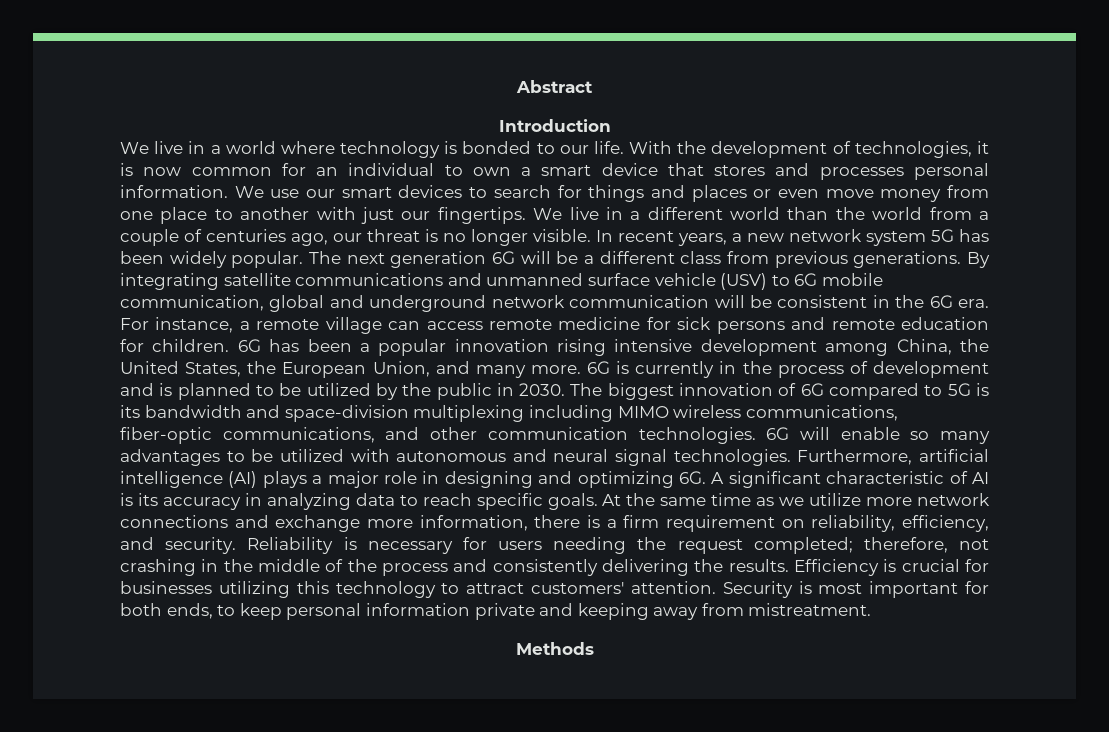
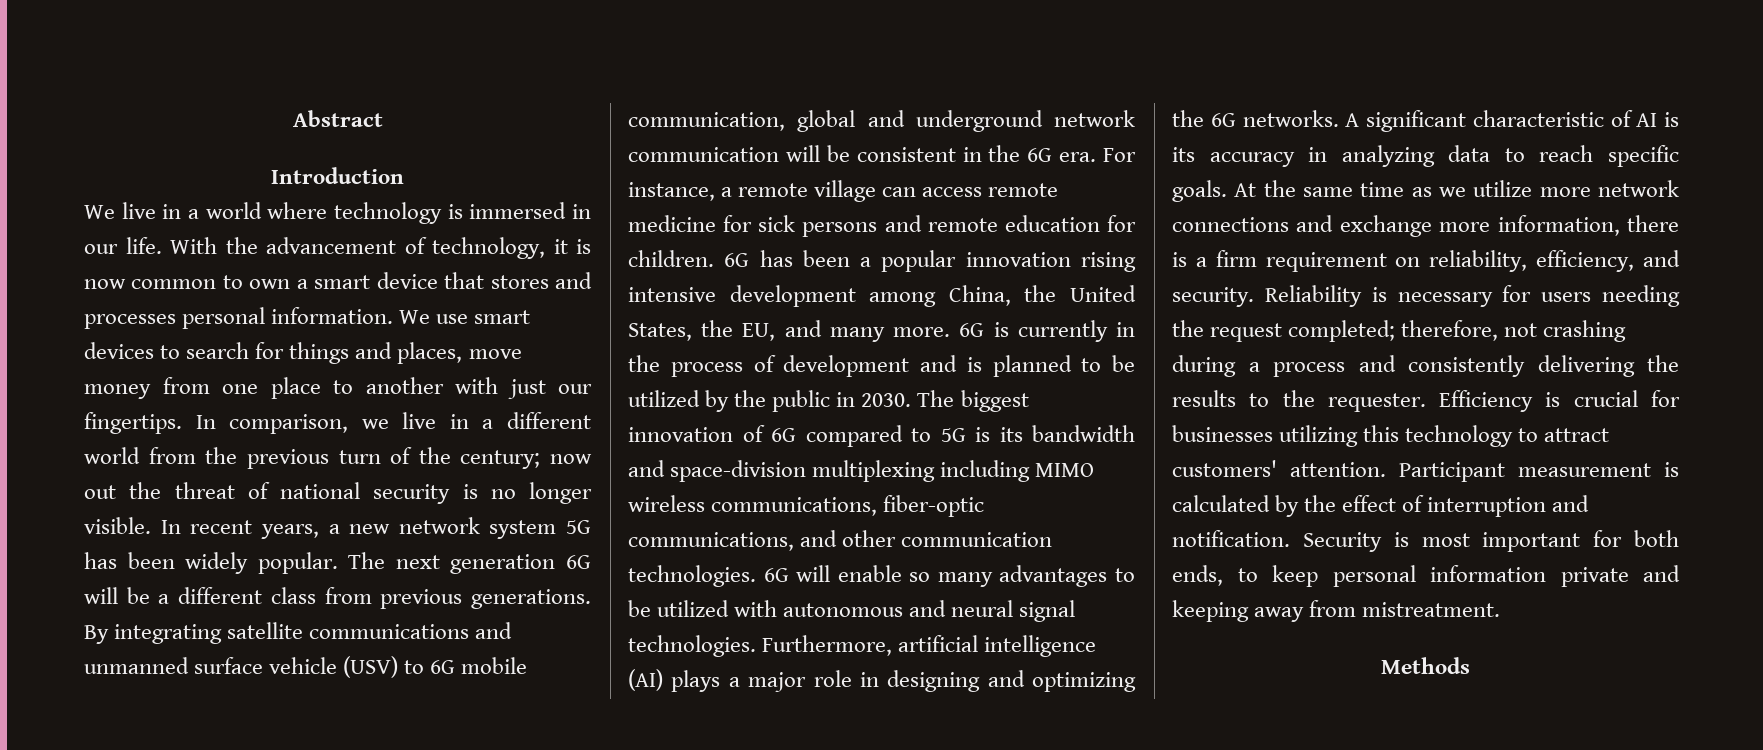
[462,141,555,154] bonded to -> [469,202,591,219] immersed in
[711,141,972,158] development of technologies, -> [266,237,545,259] advancement of technology,
[281,163,435,176] for an individual -> (217, 284) none
[306,189,336,198] our -> (469, 319) none
[691,185,819,202] places or even -> [397,342,463,364] places,
[533,208,563,220] We -> [195,414,389,434] In comparison, we
[787,207,990,220] [120,229,420,246] than the world from a couple of centuries ago, our threat -> [148,447,592,469] [84,482,451,504] from the previous turn of the century; now out the threat of national security
[282,361,430,378] European Union, -> [742,323,776,341] EU,
[678,471,706,484] 6G. -> [1172,110,1339,127] the 6G networks.
[201,559,377,572] in the middle of the -> [1172,355,1260,377] during a
[728,559,789,572] results. -> [1172,390,1426,412] results to the requester.
(716, 587) none -> [1399,462,1679,482] [1172,495,1590,517] [1172,530,1290,547] Participant measurement is calculated by the effect of interruption and notification.

